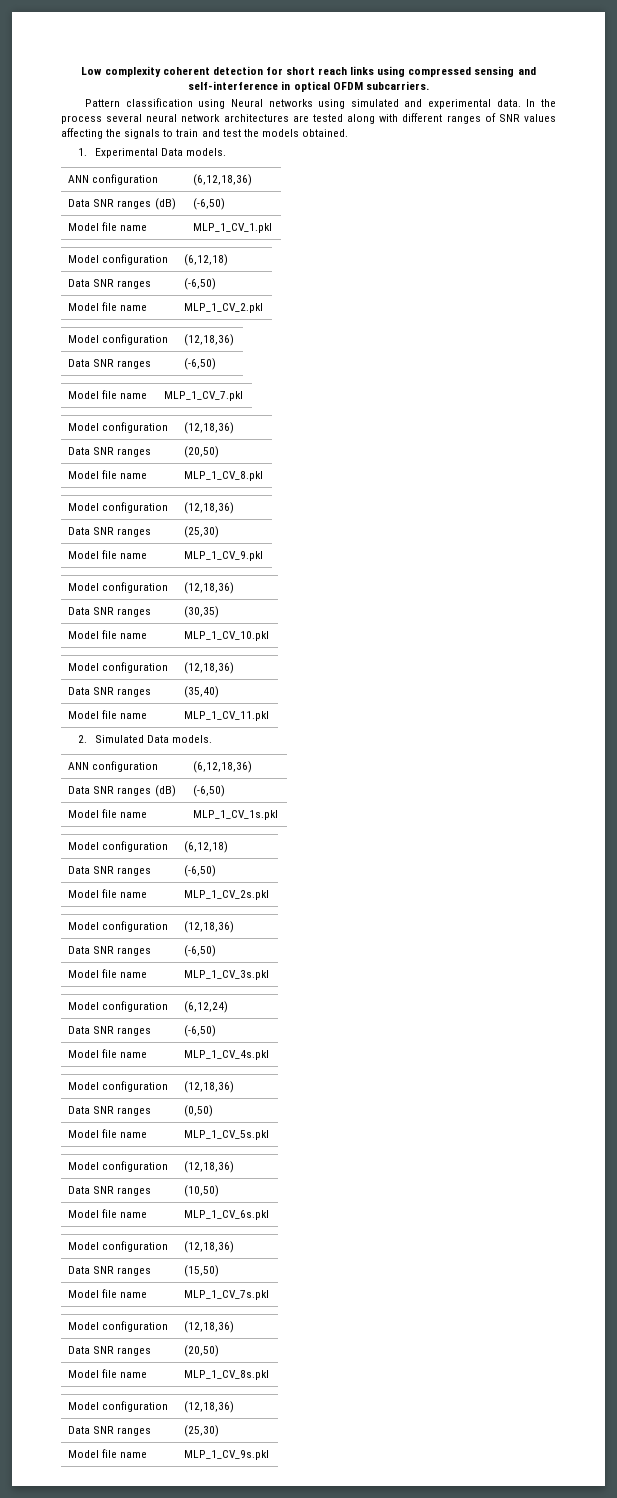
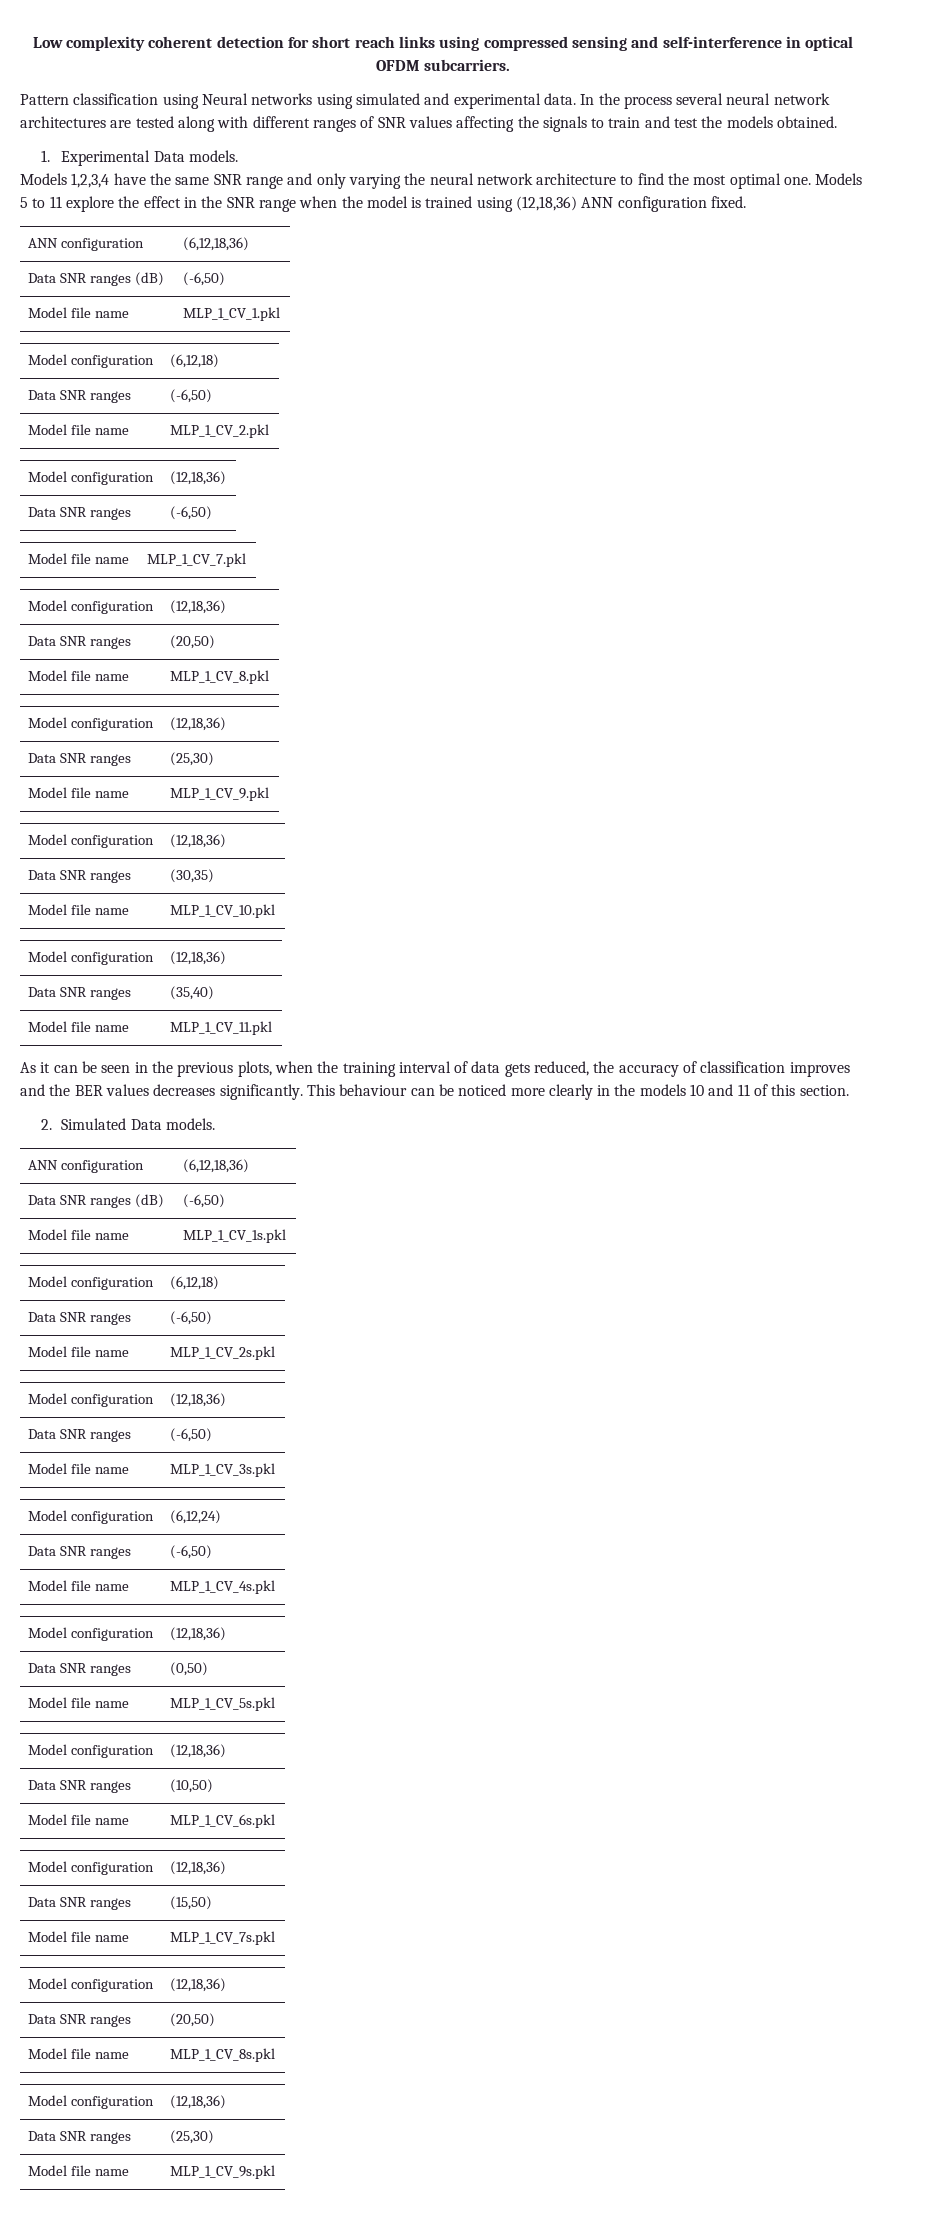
(227, 152) none -> [20,173,863,189] [20,196,747,212] // Models 1,2,3,4 have the same SNR range and only varying the neural network architecture to find the most optimal one. Models 5 to 11 explore the effect in the SNR range when the model is trained using (12,18,36) ANN configuration fixed.
(270, 716) none -> [20,1061,850,1077] [20,1084,849,1100] // As it can be seen in the previous plots, when the training interval of data gets reduced, the accuracy of classification improves and the BER values decreases significantly. This behaviour can be noticed more clearly in the models 10 and 11 of this section.

